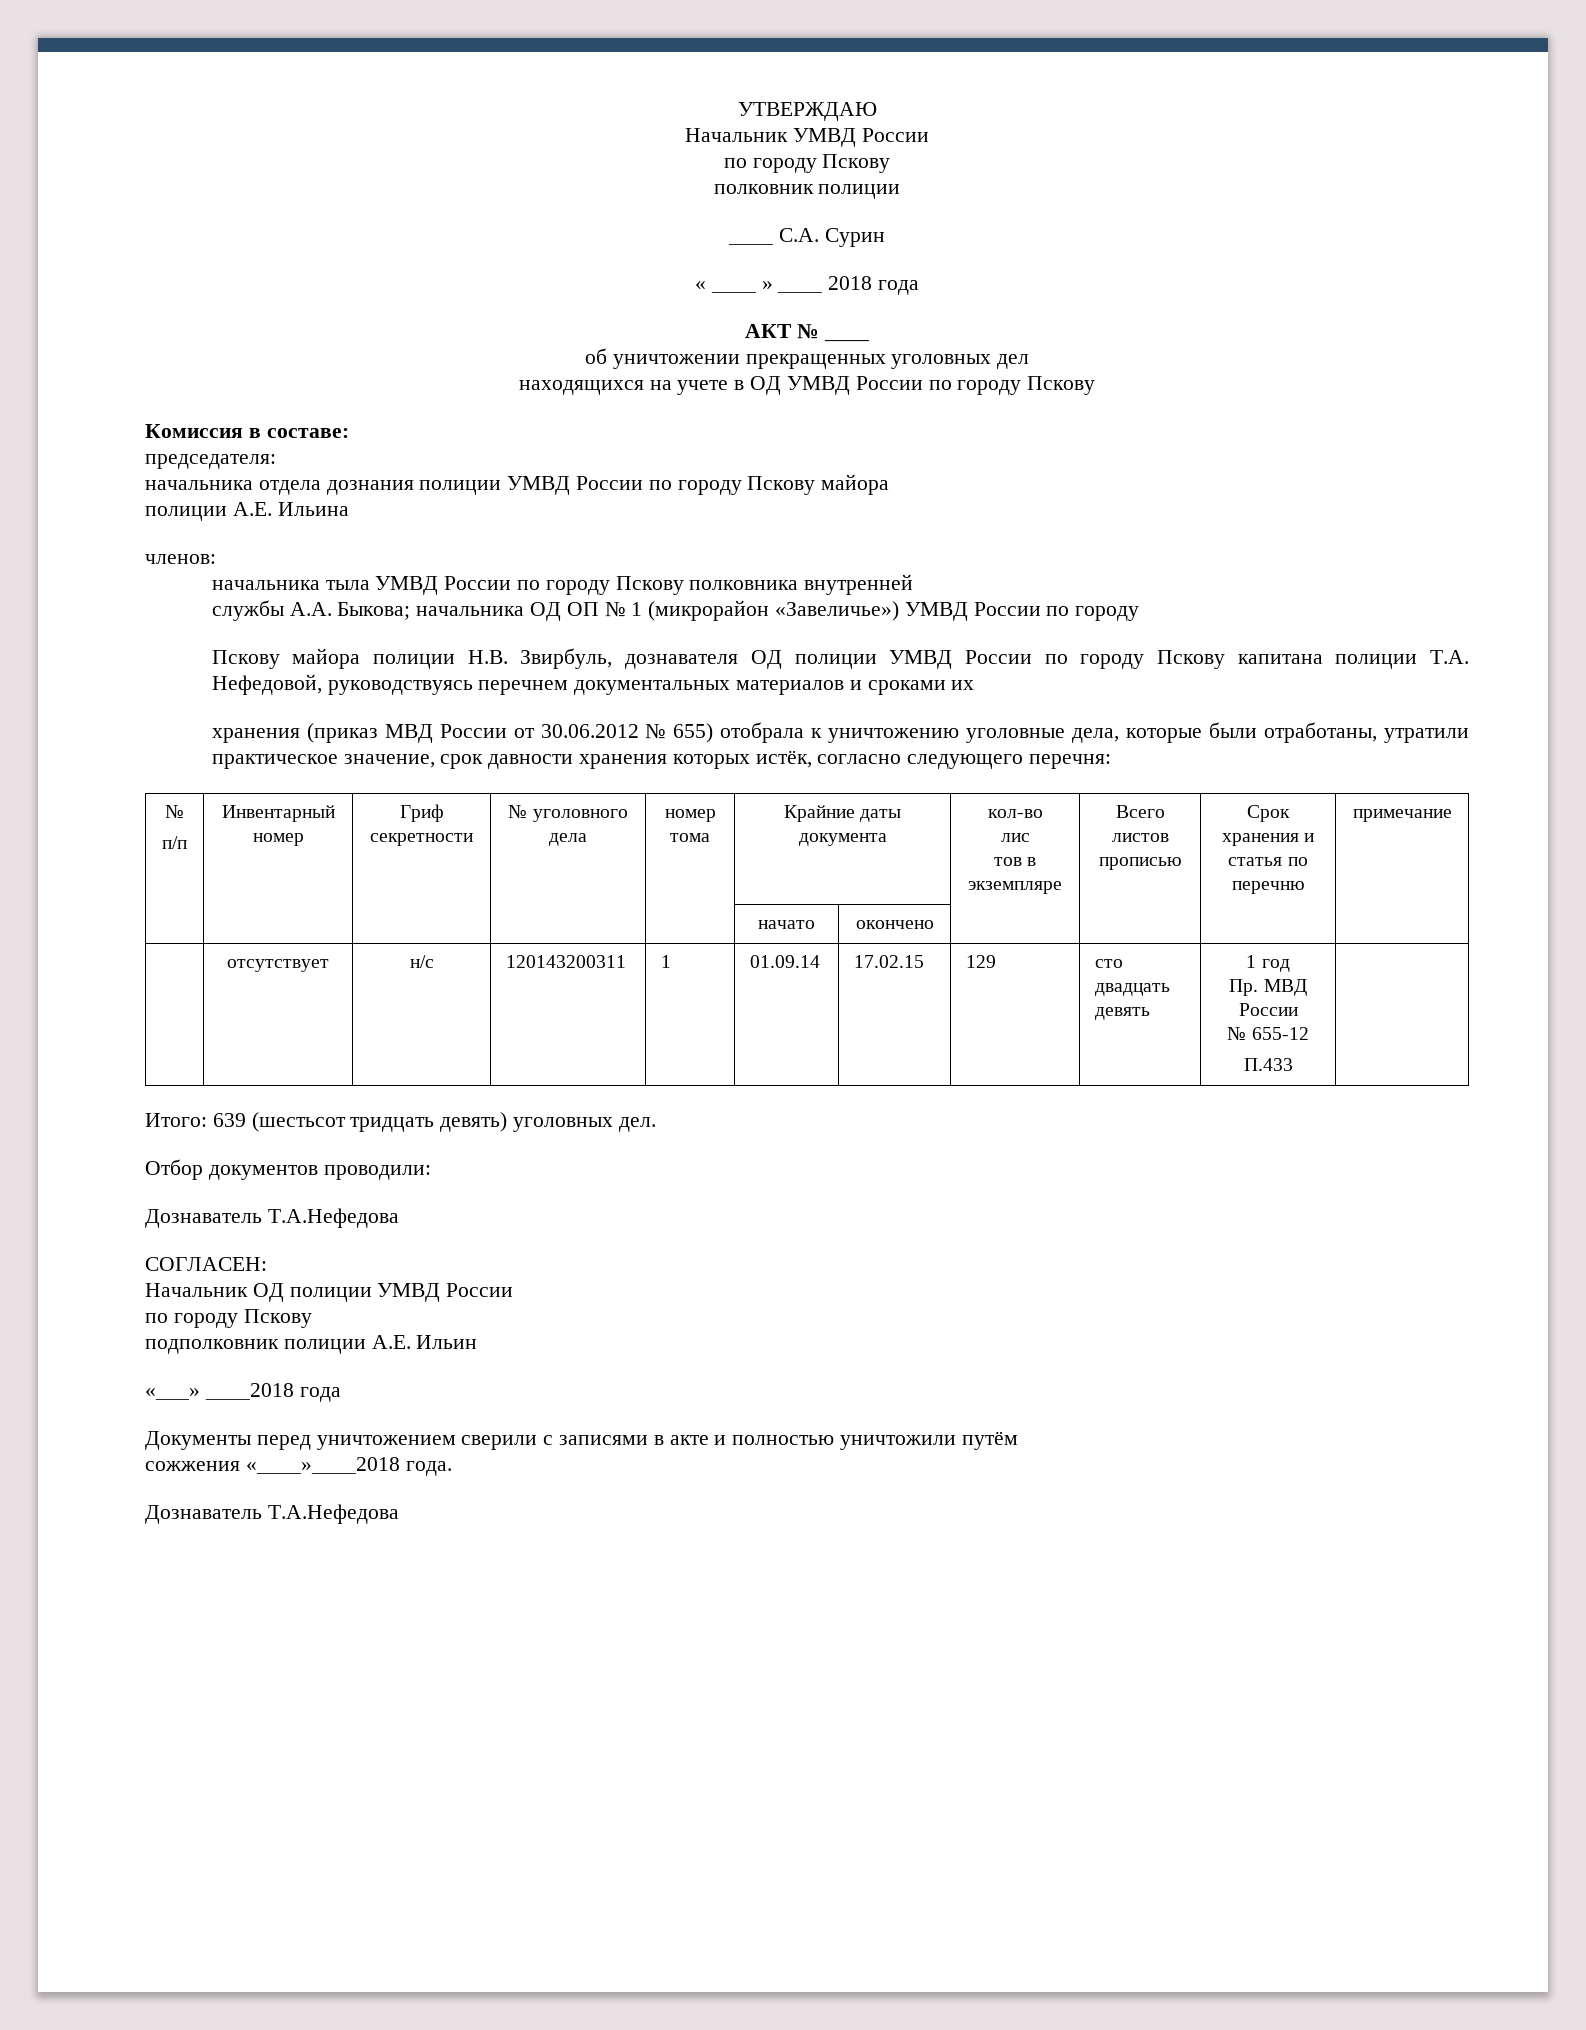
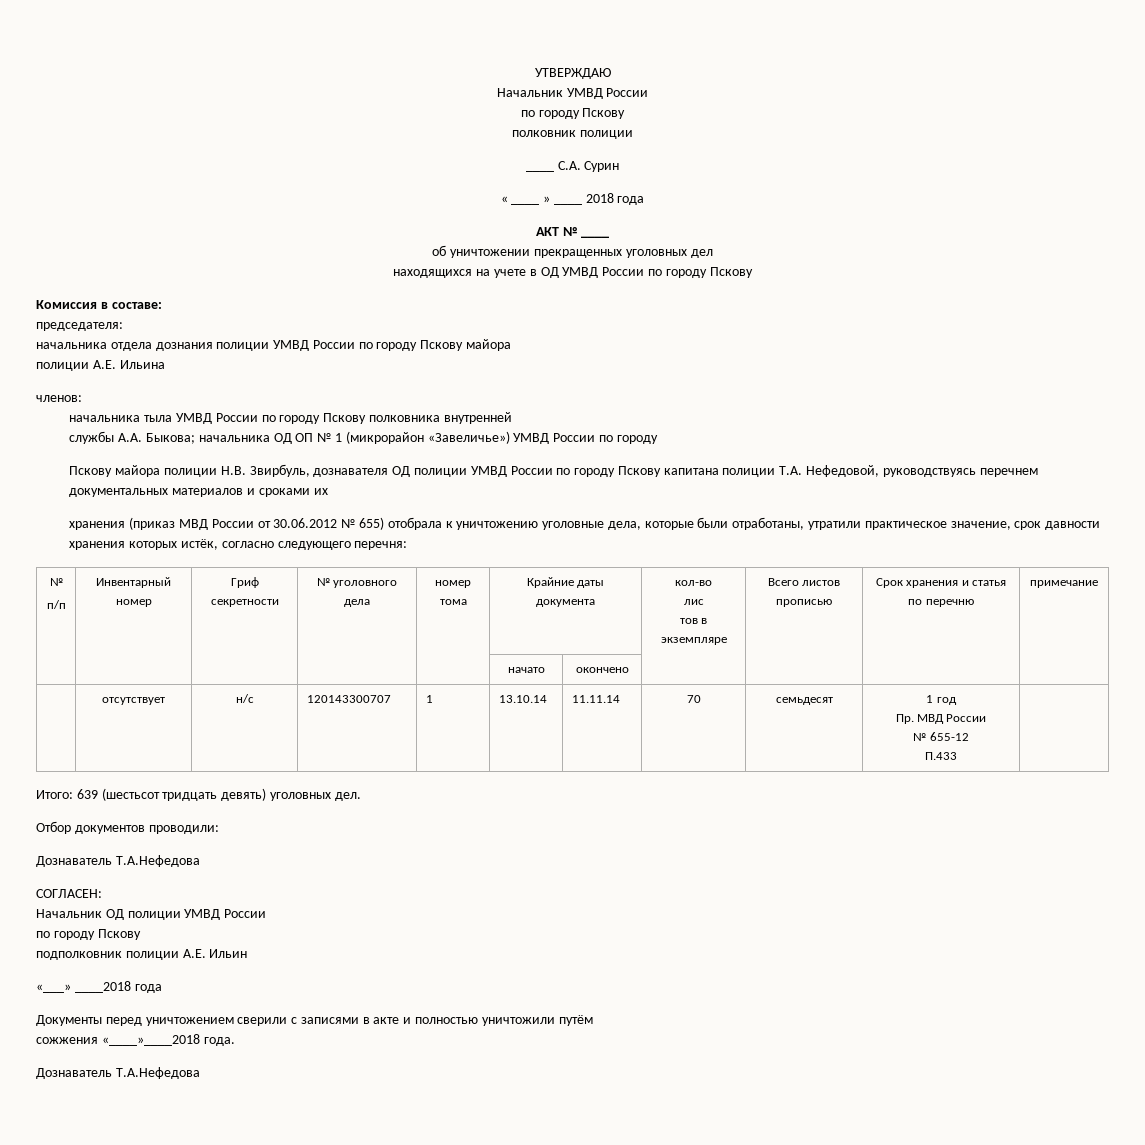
[506,955,627,968] [661,955,672,968] [750,955,821,968] [854,955,925,968] [966,955,997,968] [1095,959,1124,968] [1095,983,1171,996] [1095,1007,1151,1020] 120143200311 | 1 | 01.09.14 | 17.02.15 | 129 | сто двадцать девять -> [306,695,391,703] [425,695,433,703] [498,695,547,703] [571,695,620,703] [686,695,701,703] [775,697,833,705] 120143300707 | 1 | 13.10.14 | 11.11.14 | 70 | семьдесят

